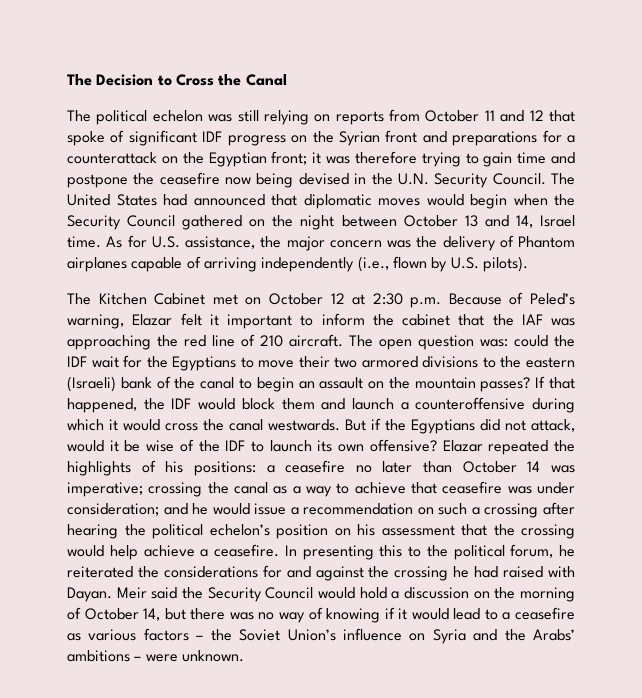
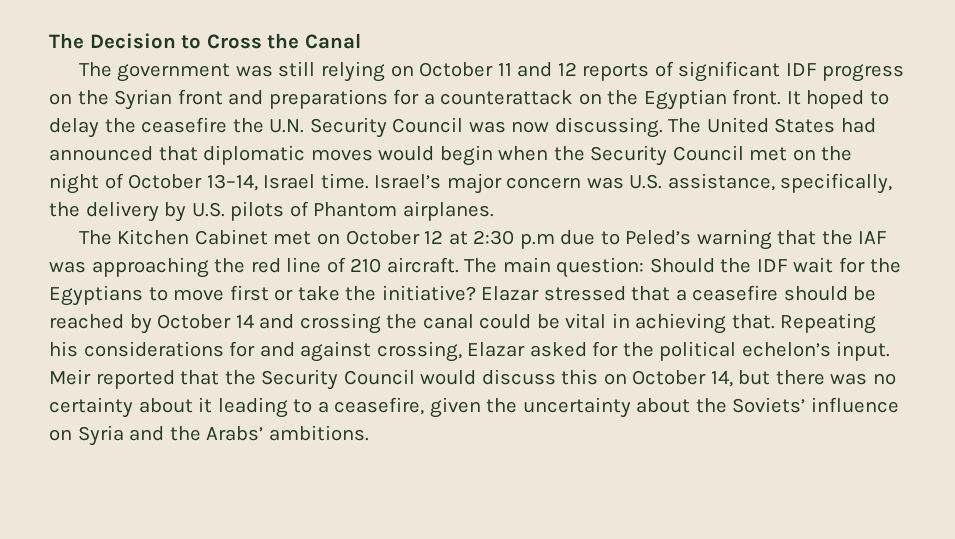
[96,110,203,125] political echelon -> [117,63,231,82] government
[335,109,421,125] reports from -> (414, 71) none
[548,110,575,122] [67,131,105,146] that spoke -> [582,63,650,81] reports
[271,151,575,167] [67,172,546,188] front; it was therefore trying to gain time and postpone the ceasefire now being devised in the U.N. Security Council. -> [732,89,890,109] [49,117,663,138] front. It hoped to delay the ceasefire the U.N. Security Council was now discussing.
[182,215,243,230] gathered -> [749,147,788,161] met
[341,215,576,228] [67,235,575,251] [67,256,528,272] between October 13 and 14, Israel time. As for U.S. assistance, the major concern was the delivery of Phantom airplanes capable of arriving independently (i.e., flown by U.S. pilots). -> [104,173,893,194] [49,201,494,222] of October 13–14, Israel time. Israel’s major concern was U.S. assistance, specifically, the delivery by U.S. pilots of Phantom airplanes.
[410,292,575,308] [67,313,450,329] p.m. Because of Peled’s warning, Elazar felt it important to inform the cabinet -> [519,229,772,250] p.m due to Peled’s warning
[379,335,548,350] open question was: could -> [502,257,715,278] main question: Should
[298,356,576,368] [67,376,575,392] [67,397,575,413] [67,418,575,434] [67,439,575,455] [67,460,575,476] [67,481,575,497] [67,502,576,518] [67,524,575,539] [67,544,575,560] [67,565,576,581] [67,587,576,602] [67,607,81,620] their two armored divisions to the eastern (Israeli) bank of the canal to begin an assault on the mountain passes? If that happened, the IDF would block them and launch a counteroffensive during which it would cross the canal westwards. But if the Egyptians did not attack, would it be wise of the IDF to launch its own offensive? Elazar repeated the highlights of his positions: a ceasefire no later than October 14 was imperative; crossing the canal as a way to achieve that ceasefire was under consideration; and he would issue a recommendation on such a crossing after hearing the political echelon’s position on his assessment that the crossing would help achieve a ceasefire. In presenting this to the political forum, he reiterated the considerations for and against the crossing he had raised with Dayan. Meir said the Security Council would hold a discussion on the morning of -> [229,285,877,301] [49,313,877,334] [49,341,891,362] [49,369,627,390] first or take the initiative? Elazar stressed that a ceasefire should be reached by October 14 and crossing the canal could be vital in achieving that. Repeating his considerations for and against crossing, Elazar asked for the political echelon’s input. Meir reported that the Security Council would discuss this on
[278,607,575,623] [67,628,336,641] way of knowing if it would lead to a ceasefire as various factors – the Soviet Union’s -> [49,397,806,418] certainty about it leading to a ceasefire, given the uncertainty about the Soviets’
[67,650,244,662] ambitions – were unknown. -> [268,425,369,441] ambitions.

